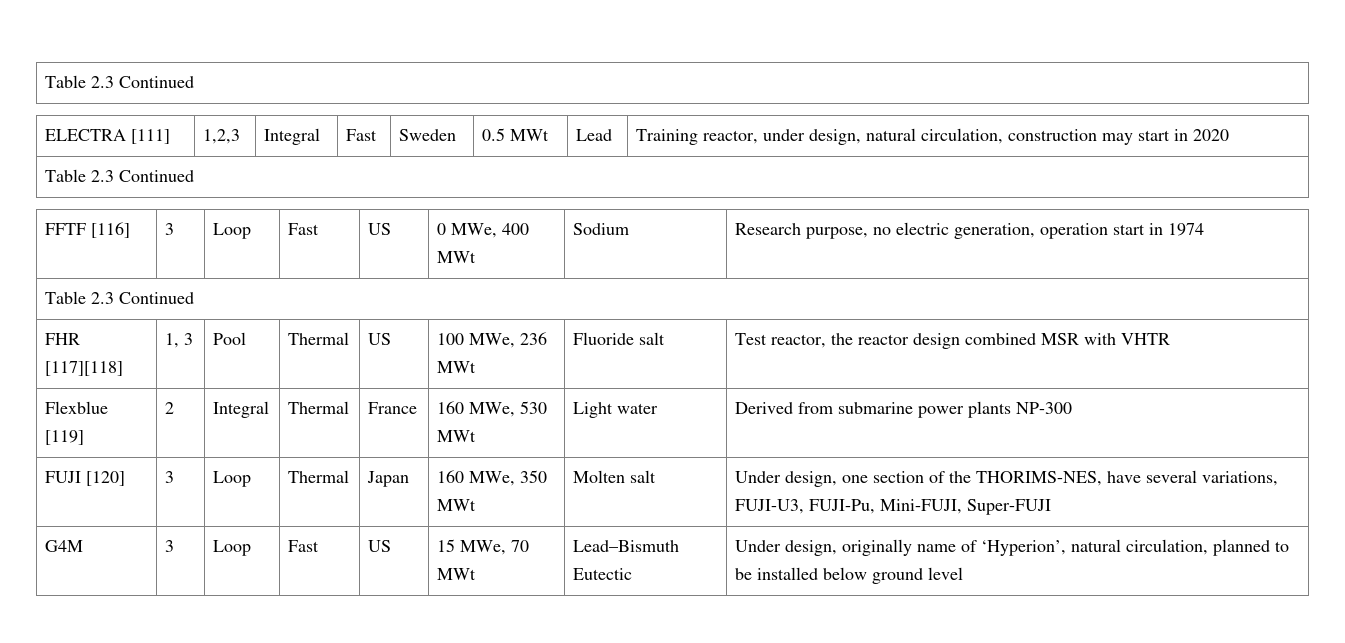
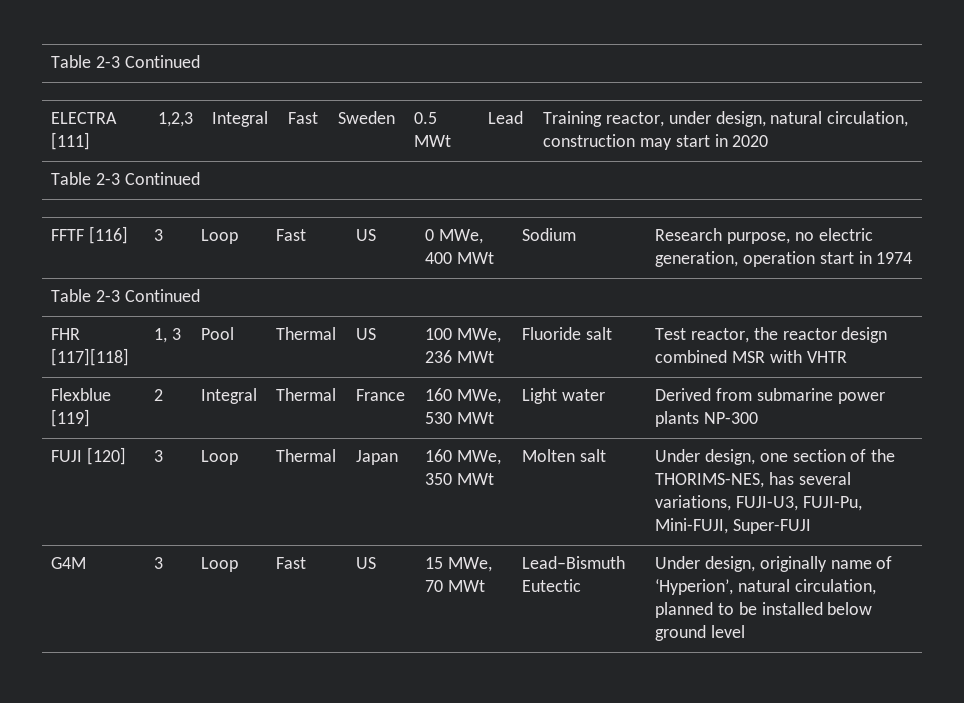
[45,75,115,88] Table 2.3 -> [51,55,121,68] Table 2-3
[91,170,115,182] 2.3 -> [96,173,121,185] 2-3
[91,292,115,304] 2.3 -> [96,290,121,302] 2-3
[1107,471,1142,483] have -> [769,472,795,485] has

